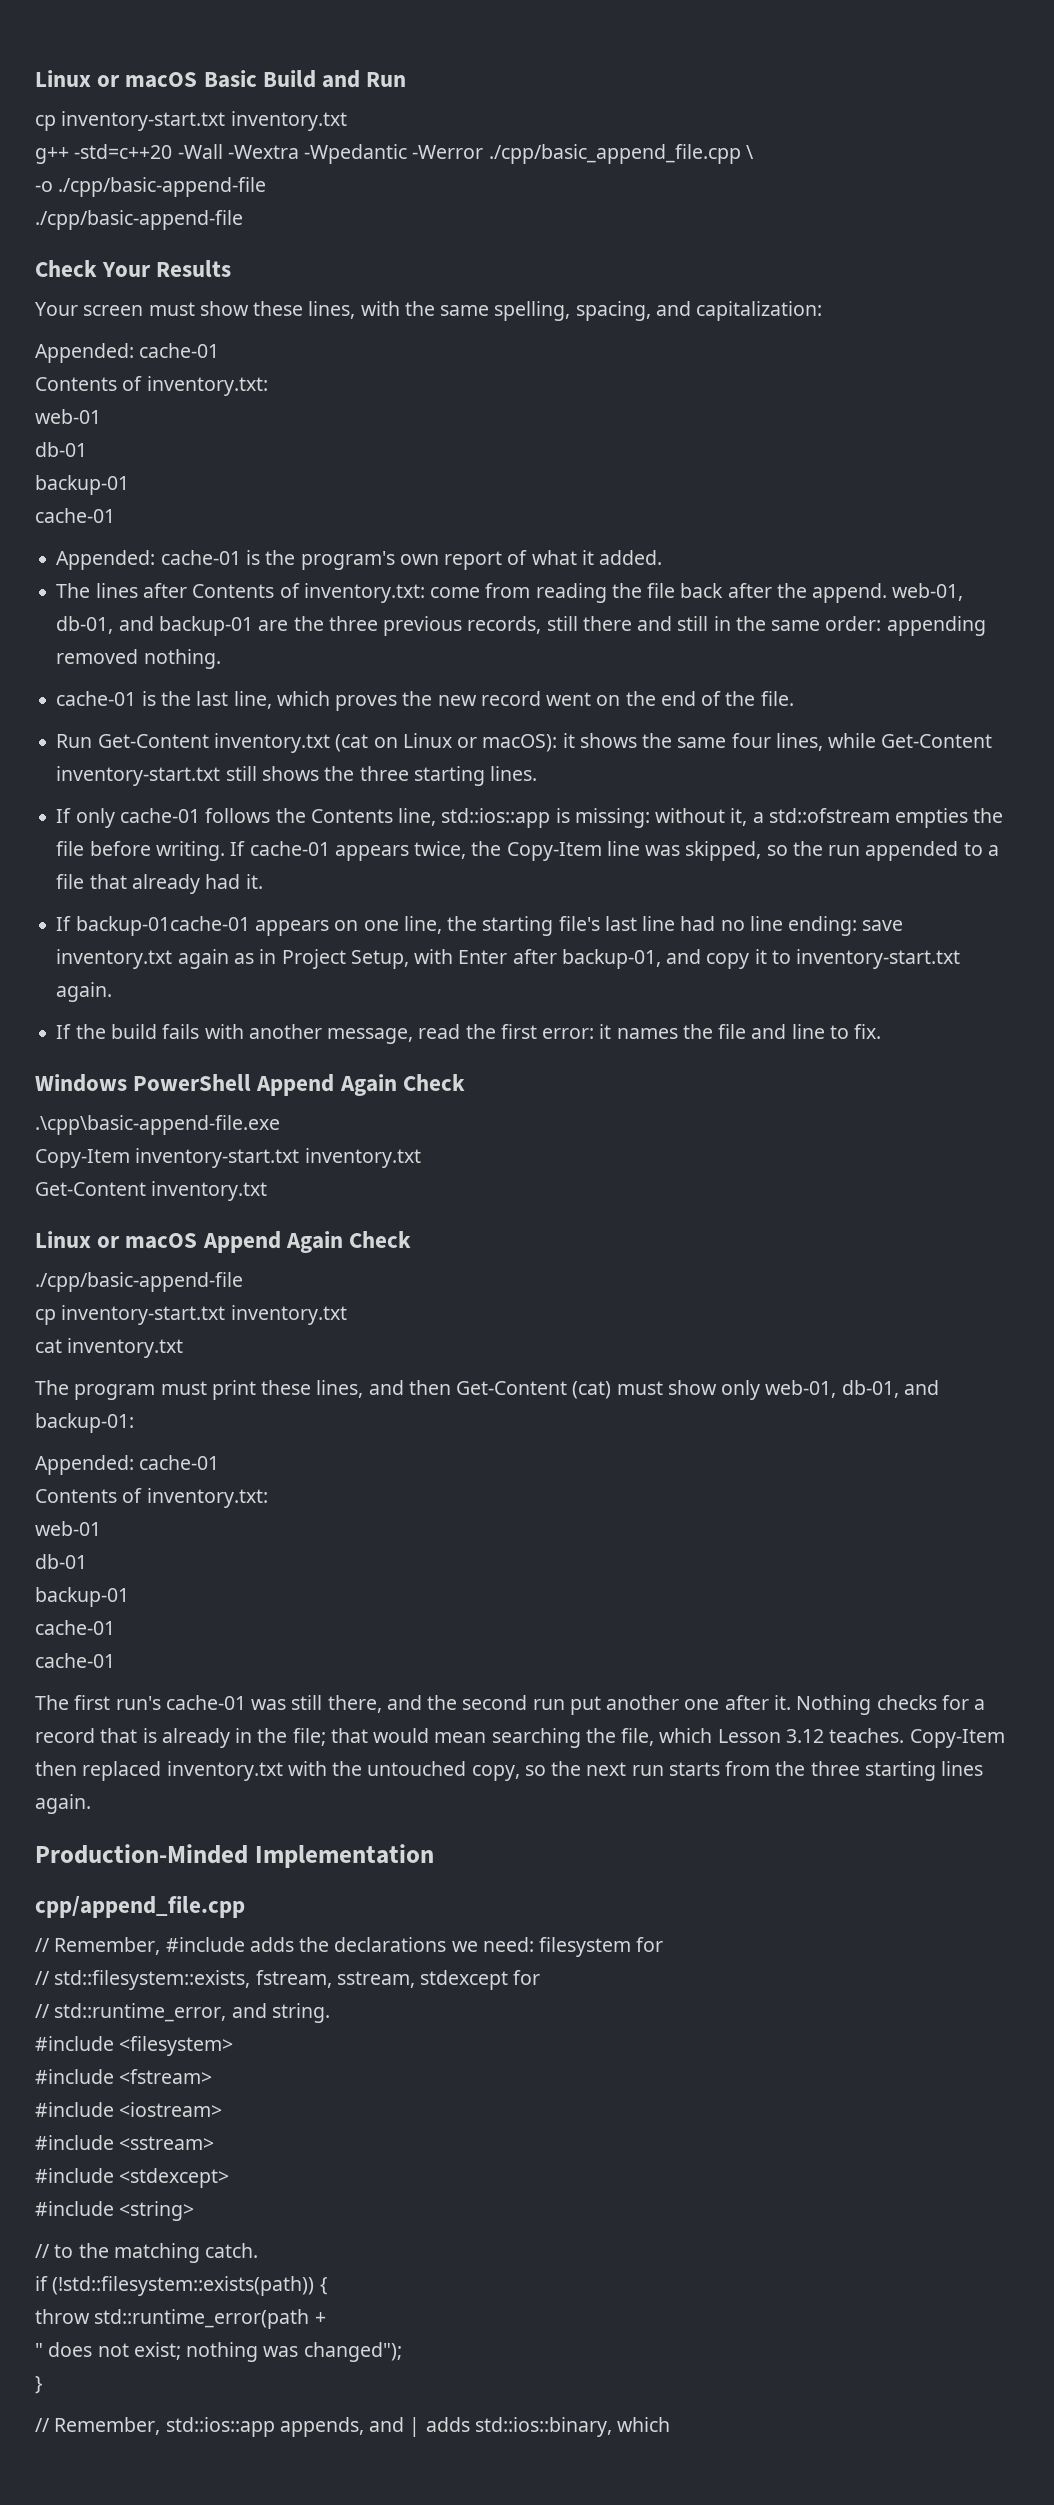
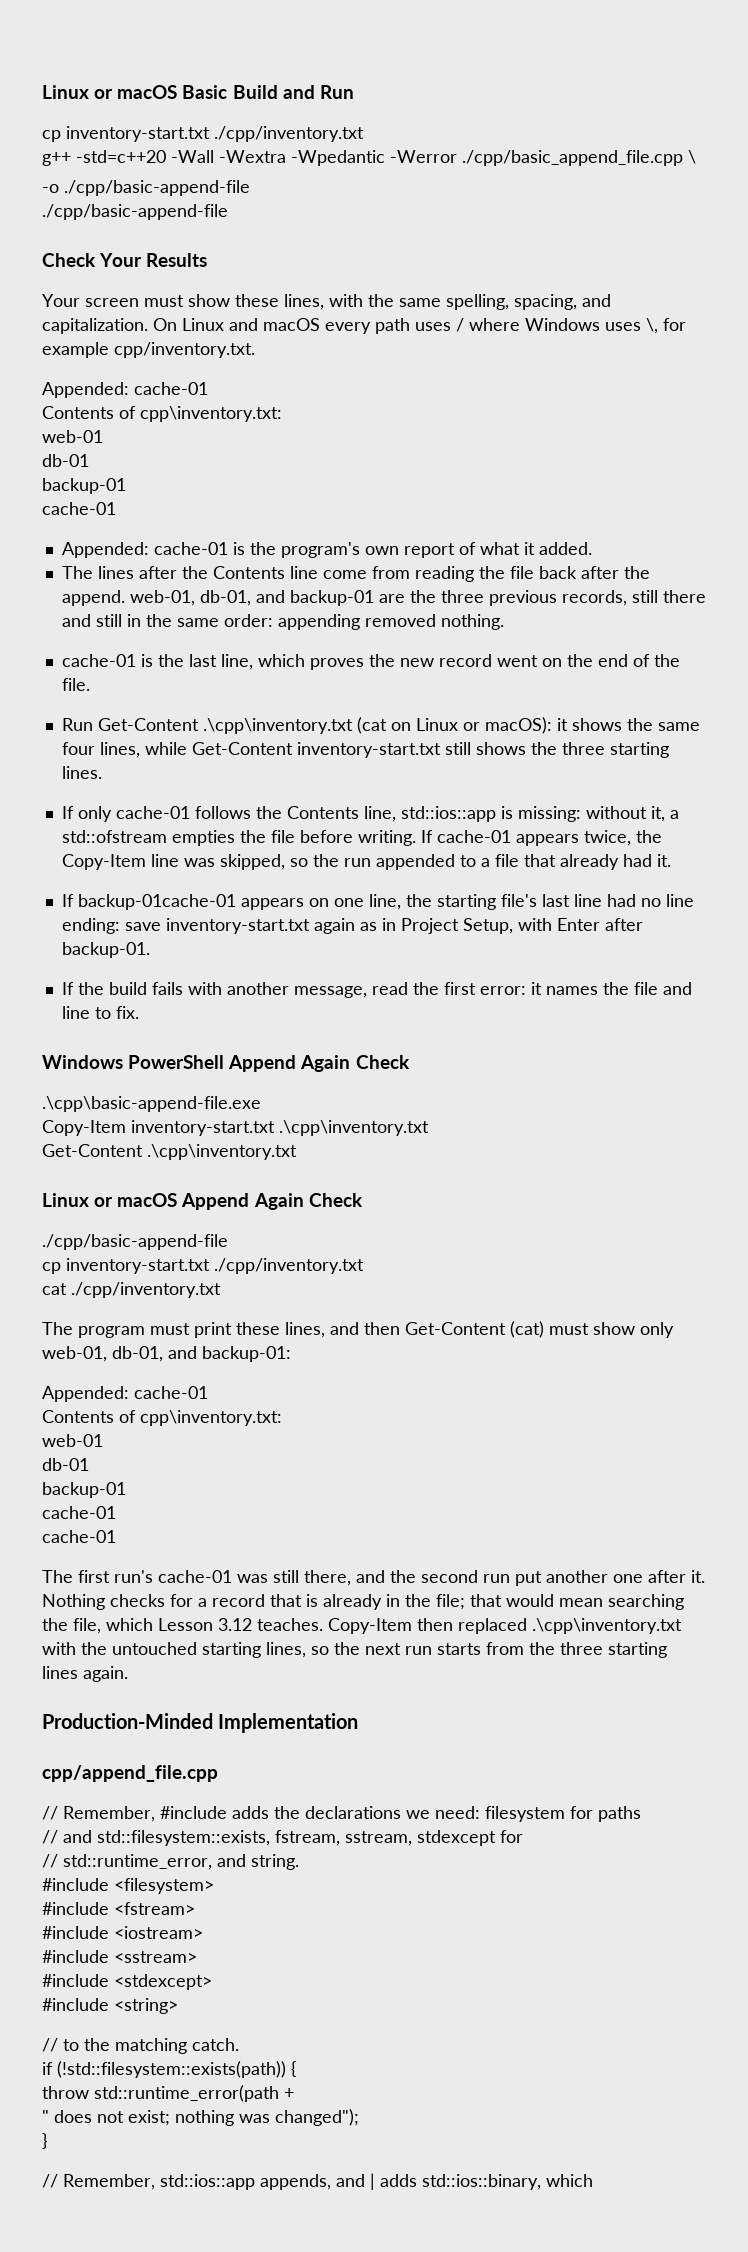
[230,111,347,131] inventory.txt -> [214,126,364,142] ./cpp/inventory.txt
[696,301,823,321] [35,343,220,363] [35,376,268,396] capitalization: // Appended: cache-01 // Contents of inventory.txt: -> [42,318,686,334] [42,342,255,358] [42,382,208,398] [42,406,282,422] capitalization. On Linux and macOS every path uses / where Windows uses \, for example cpp/inventory.txt. // Appended: cache-01 // Contents of cpp\inventory.txt:
[192,583,425,603] Contents of inventory.txt: -> [181,566,318,579] the Contents line
[213,733,330,753] inventory.txt -> [202,718,353,734] .\cpp\inventory.txt
[56,949,173,969] inventory.txt -> [165,918,310,934] inventory-start.txt
[561,949,961,969] [56,982,113,1002] backup-01, and copy it to inventory-start.txt again. -> [61,942,150,958] backup-01.
[304,1148,421,1168] [35,1181,268,1201] inventory.txt // Get-Content inventory.txt -> [279,1120,429,1136] [42,1144,297,1160] .\cpp\inventory.txt // Get-Content .\cpp\inventory.txt
[230,1305,347,1325] inventory.txt -> [214,1258,364,1274] ./cpp/inventory.txt
[67,1338,184,1358] inventory.txt -> [71,1282,221,1298] ./cpp/inventory.txt
[146,1488,268,1508] inventory.txt: -> [140,1410,282,1426] cpp\inventory.txt:
[166,1761,283,1781] inventory.txt -> [532,1618,682,1634] .\cpp\inventory.txt
[471,1765,520,1781] copy, -> [202,1642,306,1658] starting lines,
[35,1971,50,1985] // // -> [598,1806,641,1822] [42,1830,92,1844] paths // // and

